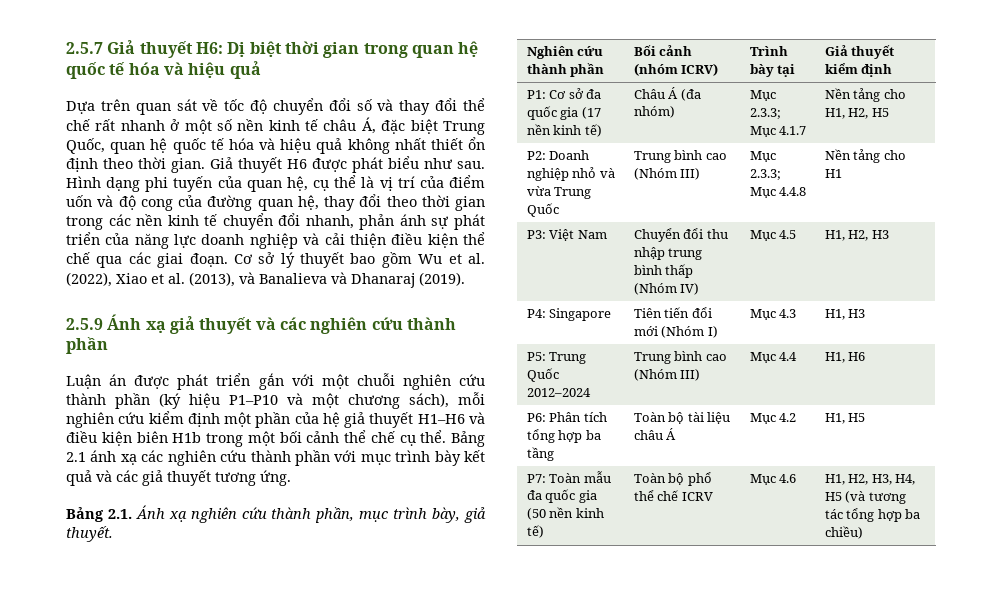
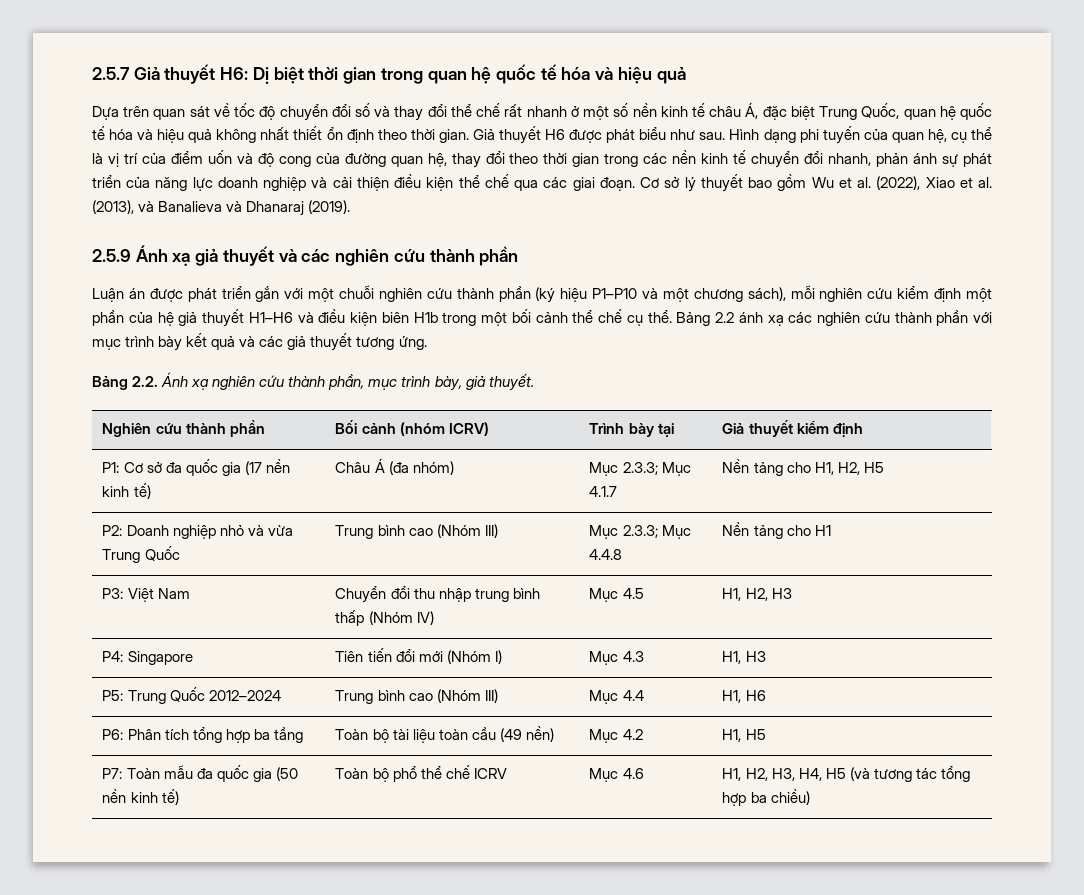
[66,452,86,462] 2.1 -> [715,312,734,323] 2.2
[107,509,132,519] 2.1. -> [132,376,159,387] 2.2.
[633,428,677,440] châu Á -> [438,726,554,742] toàn cầu (49 nền)

